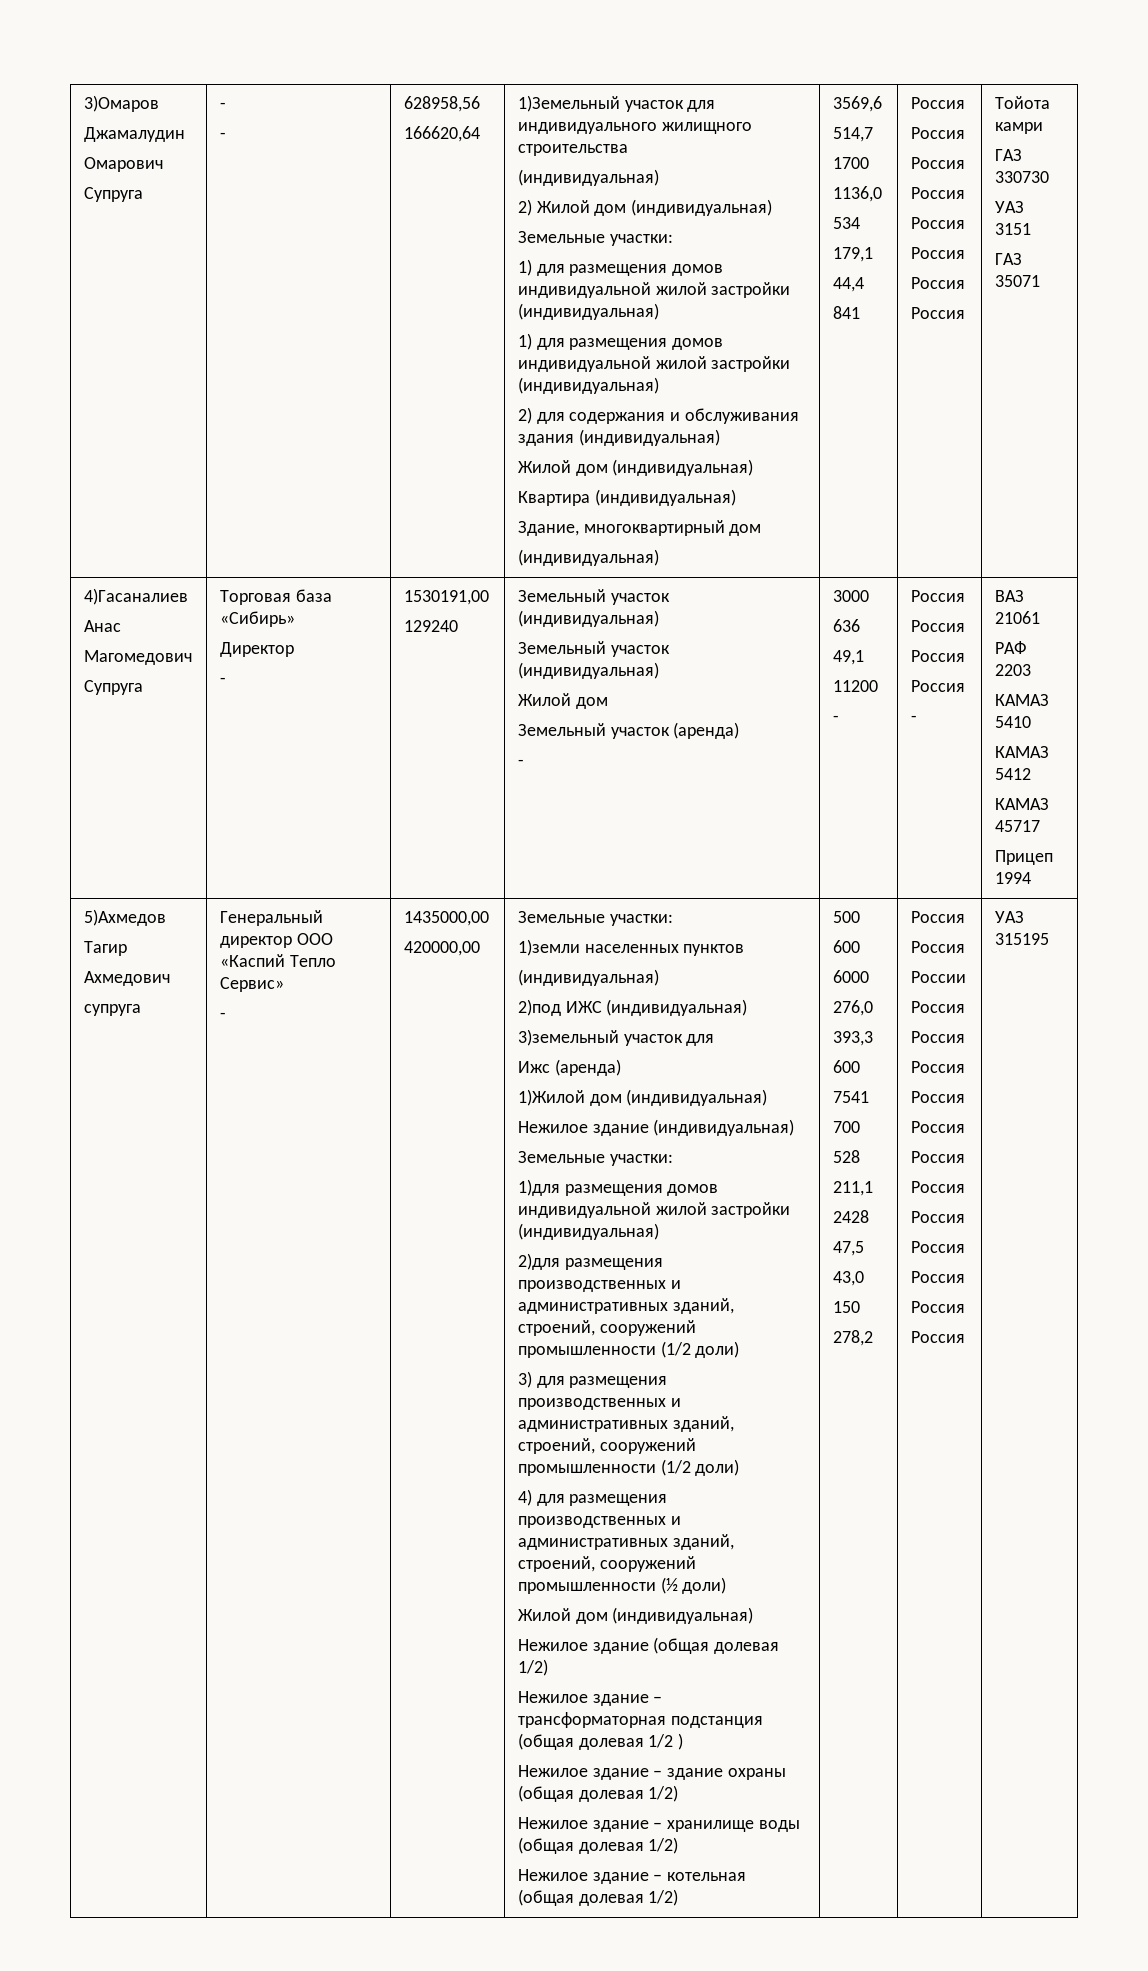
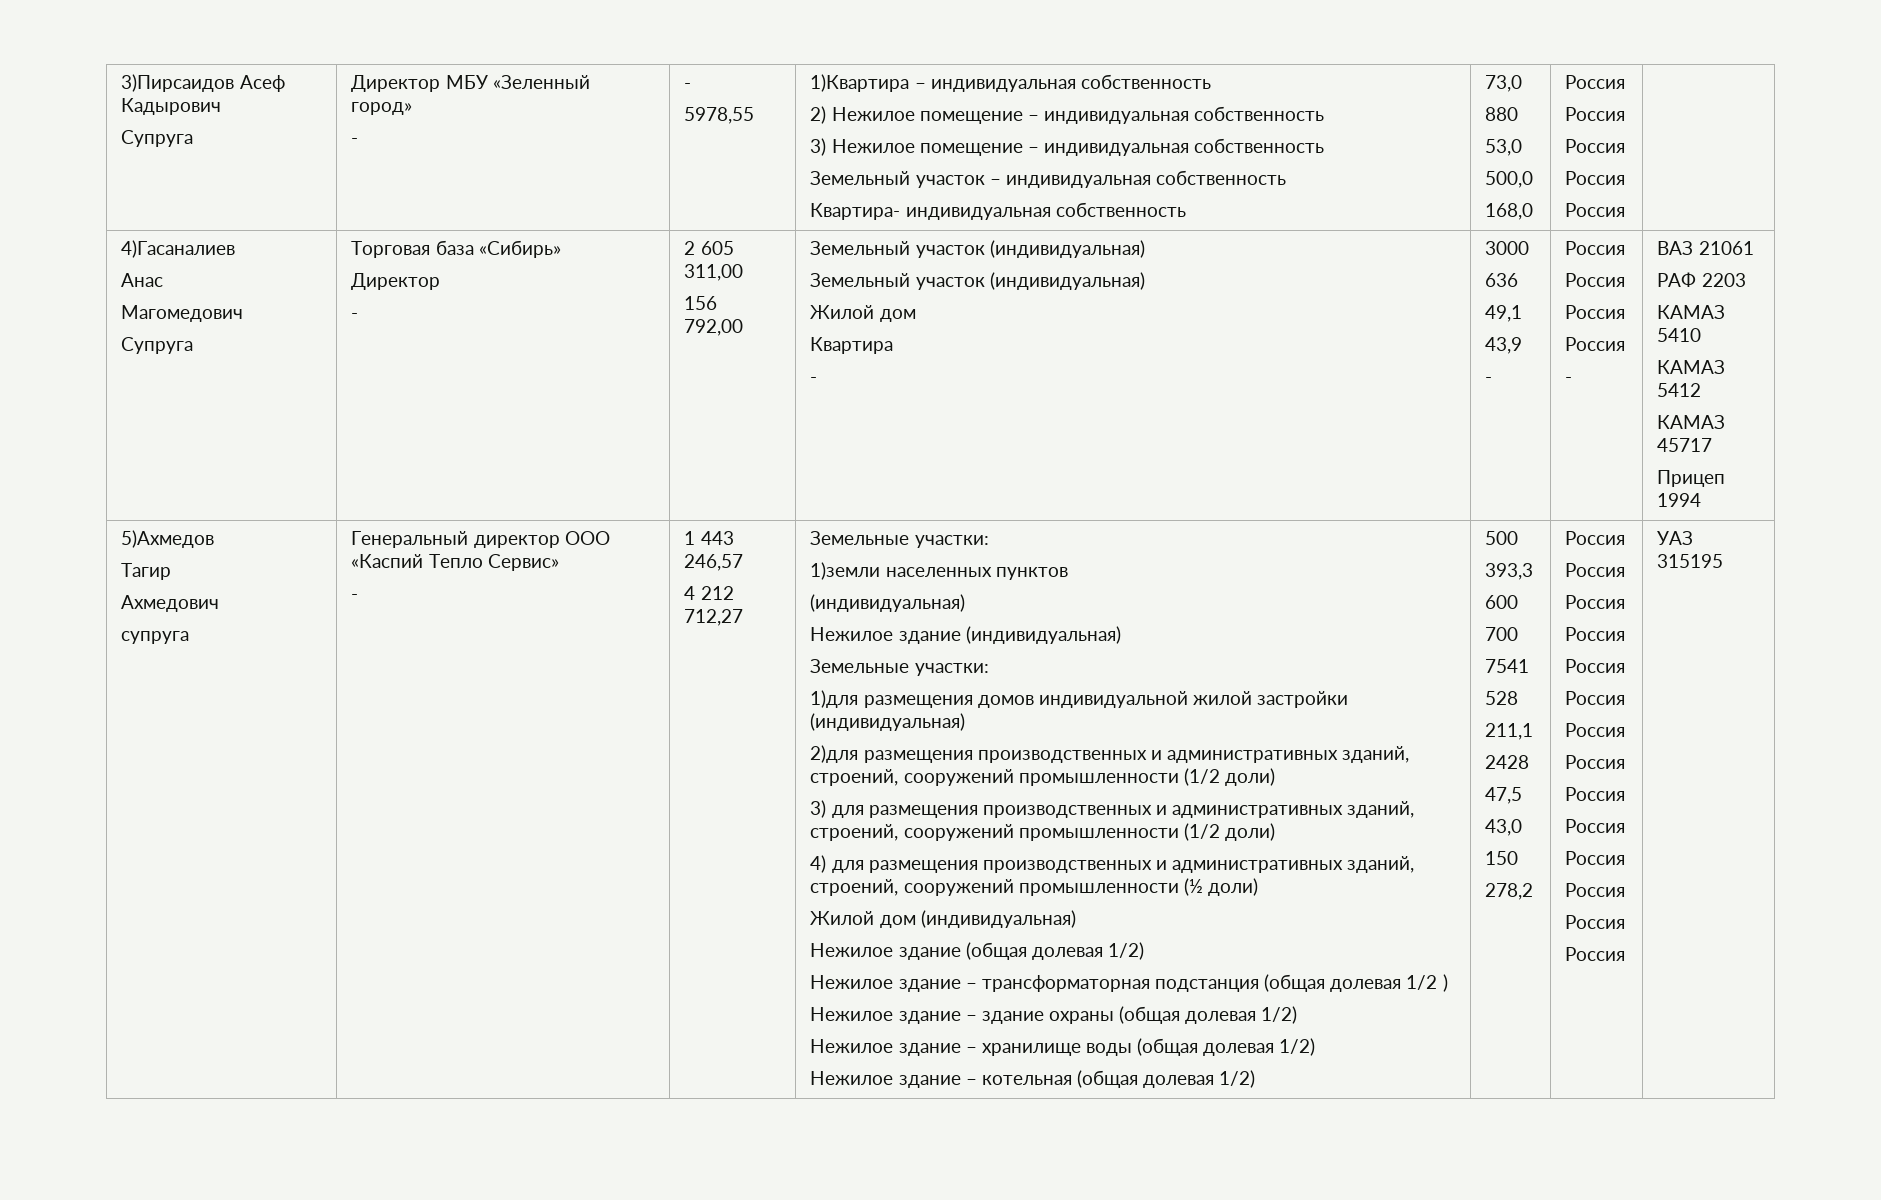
[83,95,159,112] [83,127,185,142] [83,157,163,172] [83,187,143,202] [219,102,226,109] [219,132,226,139] [403,96,480,112] [403,126,480,142] [517,95,716,112] [517,122,752,134] [517,144,628,156] [517,169,659,186] [517,199,773,216] [517,231,673,246] [517,259,724,276] [517,282,791,298] [517,303,659,320] [517,333,724,350] [517,356,791,372] [517,377,659,394] [517,407,799,424] [517,429,720,446] [517,459,754,476] [517,489,736,506] [517,520,762,536] [517,549,659,566] [832,96,882,112] [832,127,873,142] [832,157,869,169] [832,186,882,202] [832,217,860,229] [832,247,873,262] [832,277,864,292] [832,306,860,319] [910,97,965,109] [910,127,965,139] [910,157,965,169] [910,187,965,199] [910,217,965,229] [910,247,965,259] [910,277,965,289] [910,307,965,319] [994,96,1050,109] [994,122,1043,134] [994,149,1022,161] [994,171,1049,183] [994,201,1024,213] [994,223,1031,235] [994,253,1022,265] [994,275,1040,287] 3)Омаров // Джамалудин // Омарович // Супруга | - // - | 628958,56 // 166620,64 | 1)Земельный участок для индивидуального жилищного строительства // (индивидуальная) // 2) Жилой дом (индивидуальная) // Земельные участки: // 1) для размещения домов индивидуальной жилой застройки (индивидуальная) // 1) для размещения домов индивидуальной жилой застройки (индивидуальная) // 2) для содержания и обслуживания здания (индивидуальная) // Жилой дом (индивидуальная) // Квартира (индивидуальная) // Здание, многоквартирный дом // (индивидуальная) | 3569,6 // 514,7 // 1700 // 1136,0 // 534 // 179,1 // 44,4 // 841 | Россия // Россия // Россия // Россия // Россия // Россия // Россия // Россия | Тойота камри // ГАЗ 330730 // УАЗ 3151 // ГАЗ 35071 -> [121,74,285,92] [121,98,222,115] [121,130,194,147] [351,75,590,92] [351,102,413,115] [351,138,359,144] [684,83,692,89] [684,107,755,124] [810,74,1211,92] [810,106,1325,124] [810,138,1325,156] [810,170,1286,188] [810,202,1186,220] [1485,75,1523,92] [1485,107,1519,121] [1485,139,1523,156] [1485,171,1534,188] [1485,203,1534,220] [1565,75,1626,89] [1565,107,1626,121] [1565,139,1626,153] [1565,171,1626,185] [1565,203,1626,217] 3)Пирсаидов Асеф Кадырович // Супруга | Директор МБУ «Зеленный город» // - | - // 5978,55 | 1)Квартира – индивидуальная собственность // 2) Нежилое помещение – индивидуальная собственность // 3) Нежилое помещение – индивидуальная собственность // Земельный участок – индивидуальная собственность // Квартира- индивидуальная собственность | 73,0 // 880 // 53,0 // 500,0 // 168,0 | Россия // Россия // Россия // Россия // Россия |
[403,590,489,605] [403,620,458,632] 1530191,00 // 129240 -> [684,241,734,255] [684,264,744,281] [684,296,718,310] [684,319,744,336] 2 605 311,00 // 156 792,00
[517,722,740,739] Земельный участок (аренда) -> [810,337,894,354] Квартира
[832,680,878,692] 11200 -> [1485,337,1523,354] 43,9
[403,911,489,926] [403,941,480,956] 1435000,00 // 420000,00 -> [684,531,734,545] [684,554,744,571] [684,586,734,600] [684,609,744,626] 1 443 246,57 // 4 212 712,27
[517,999,748,1016] [517,1029,715,1046] [517,1059,621,1076] [517,1089,768,1106] // 2)под ИЖС (индивидуальная) // 3)земельный участок для // Ижс (аренда) // 1)Жилой дом (индивидуальная) -> (966, 603) none
[832,940,860,953] [832,970,869,983] [832,1000,873,1016] // 600 // 6000 // 276,0 -> (1519, 538) none
(860, 1066) none -> [1485,627,1519,641] // 700
[832,1121,860,1133] // 700 -> (1530, 666) none
[910,971,966,983] // России -> (1626, 570) none

